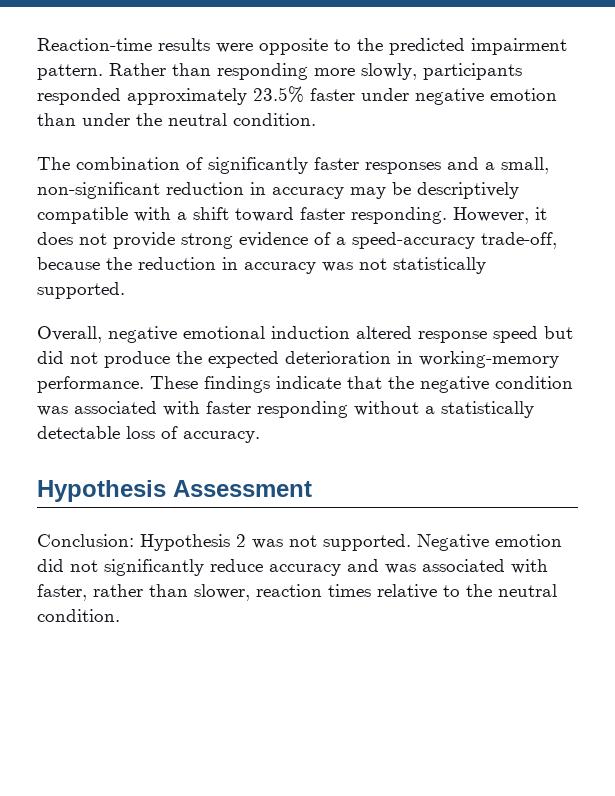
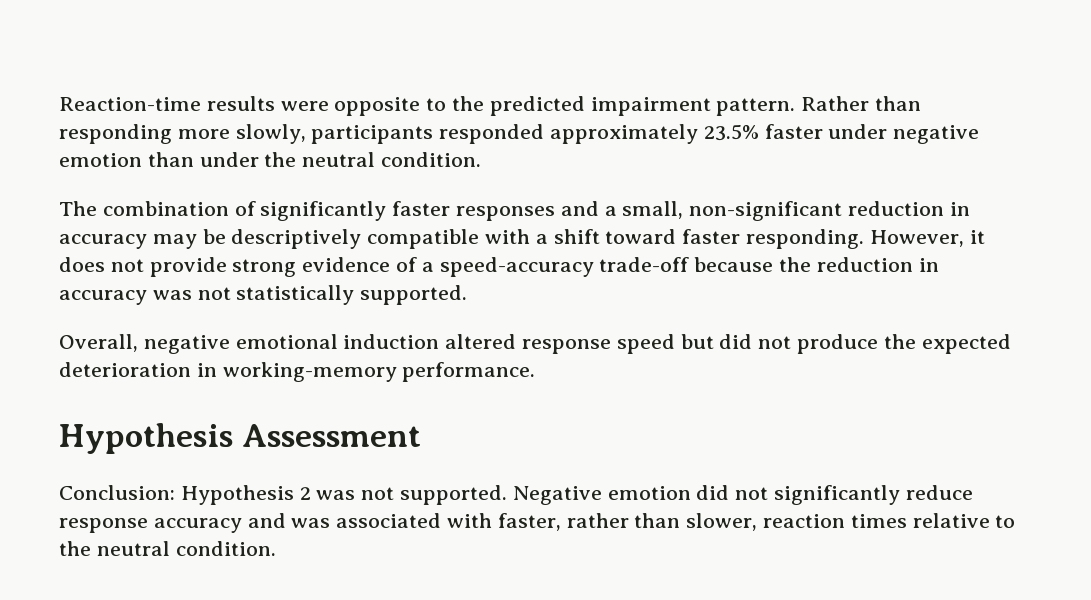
[481,232,557,249] trade-off, -> [599,257,690,272] trade-off
[150,376,573,393] [37,401,534,418] [37,426,260,443] These findings indicate that the negative condition was associated with faster responding without a statistically detectable loss of accuracy. -> (536, 372) none
(263, 565) none -> [59,518,148,533] response

